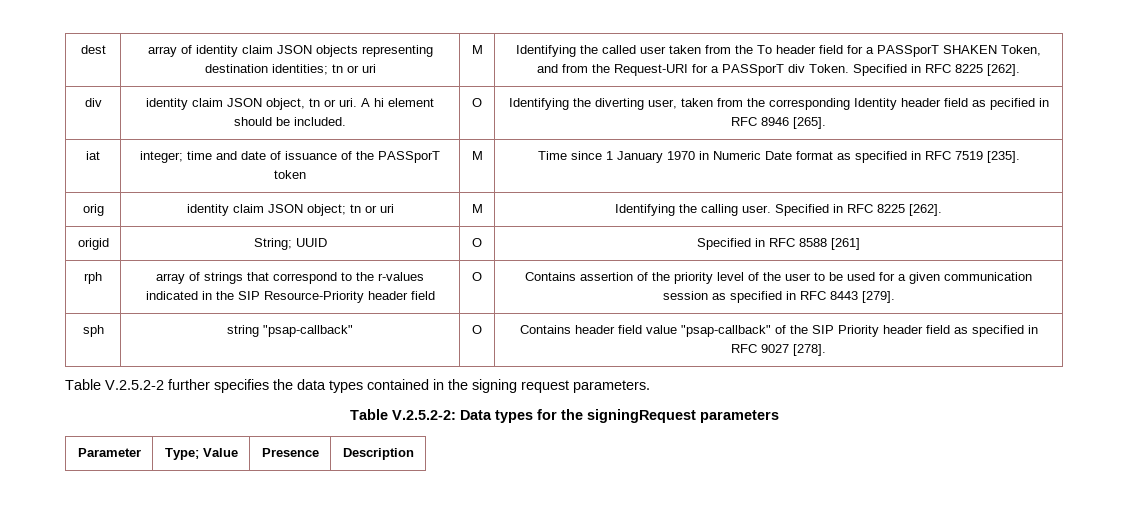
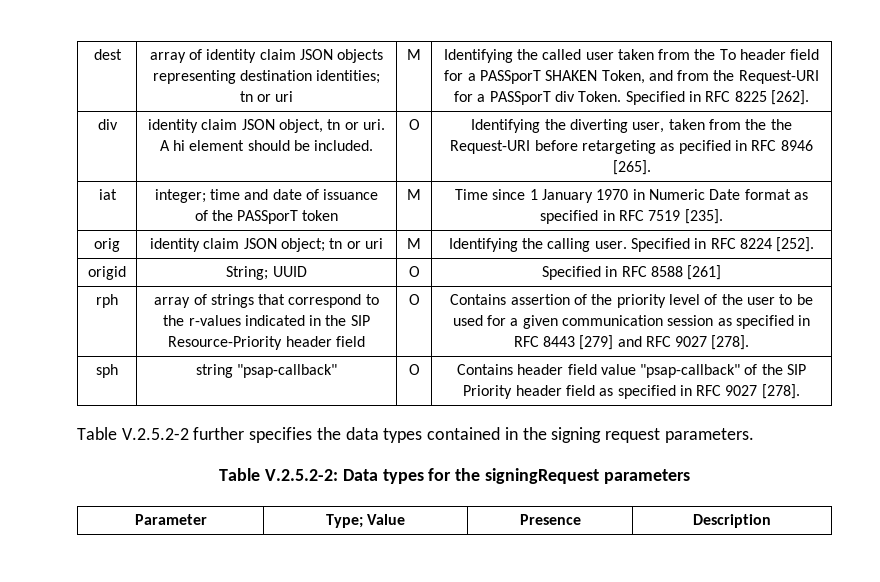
[768,98,968,110] corresponding Identity header field -> [770,119,792,130] [450,140,657,154] the Request-URI before retargeting
[877,204,942,216] 8225 [262]. -> [739,237,815,252] 8224 [252].
[861,291,895,303] [279]. -> [579,335,750,350] [279] and RFC 9027 [278].

